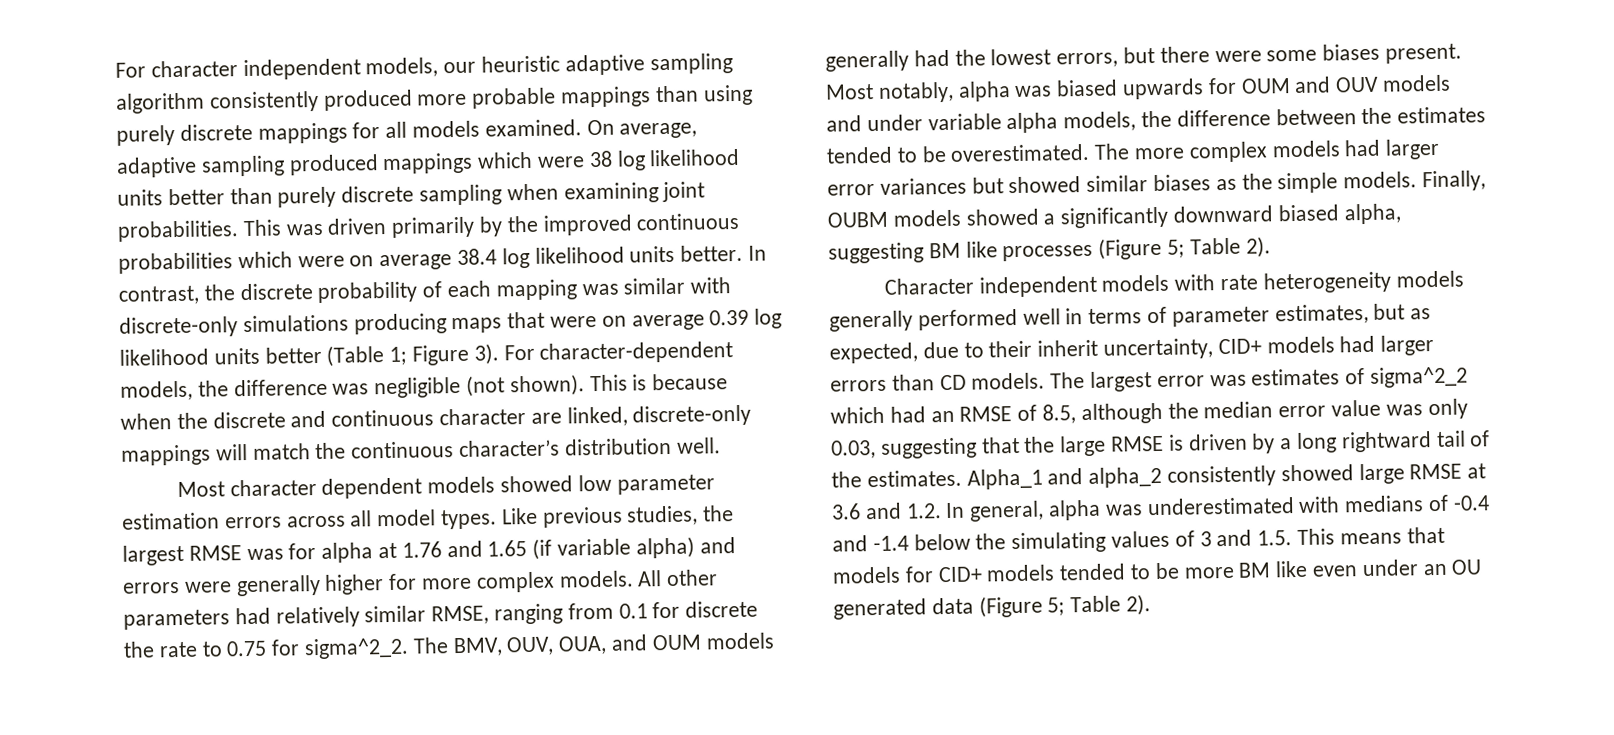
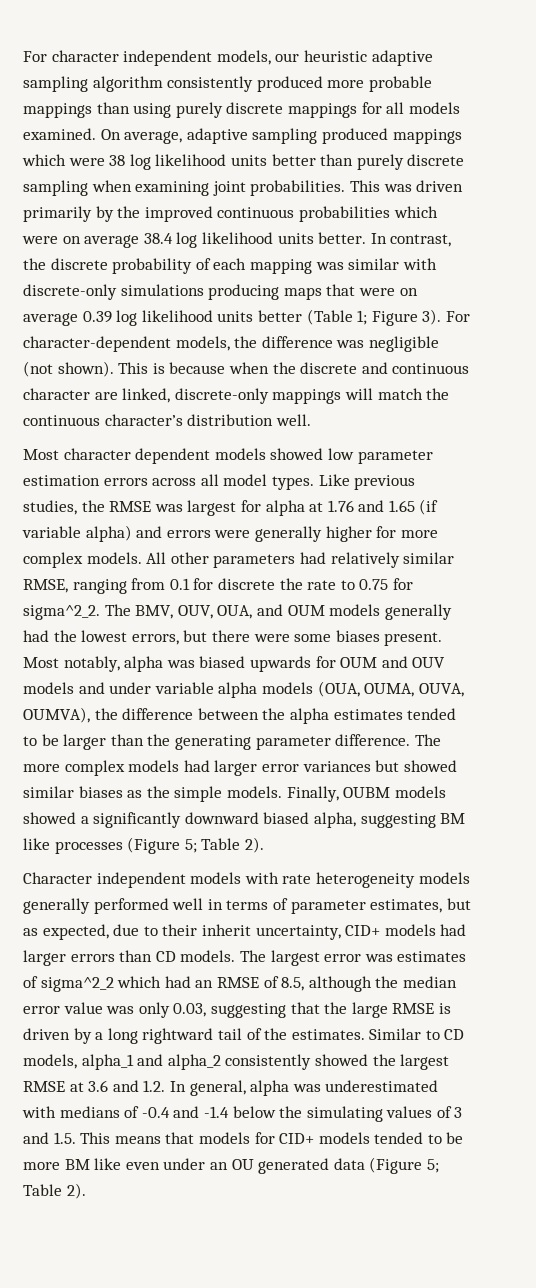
[122,544,184,566] largest -> (105, 506) none
(284, 554) none -> [187,500,237,516] largest
[1063,111,1137,132] models, -> [261,681,464,697] [23,707,90,723] models (OUA, OUMA, OUVA, OUMVA),
(1393, 116) none -> [289,708,329,724] alpha
[950,143,1091,162] overestimated. -> [63,734,411,750] larger than the generating parameter difference.
[966,468,1043,490] Alpha_1 -> [369,1028,465,1040] [23,1054,134,1070] Similar to CD models, alpha_1
[1358,463,1405,485] large -> [372,1054,450,1070] the largest

